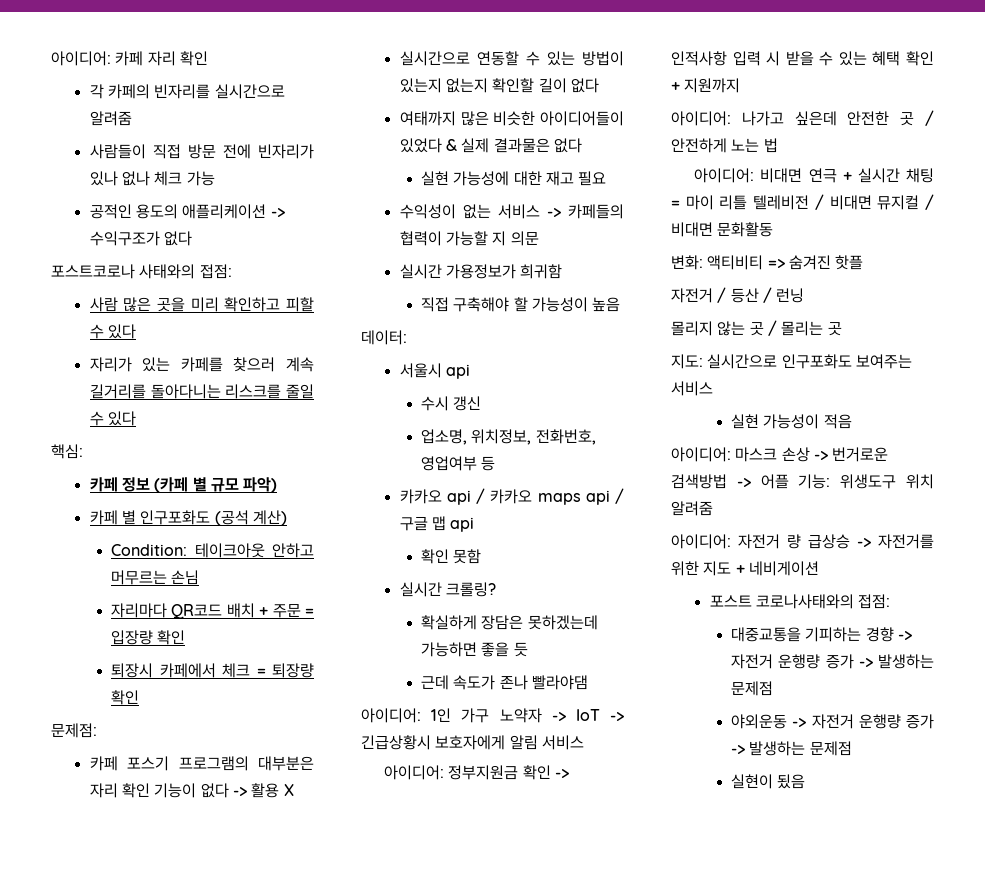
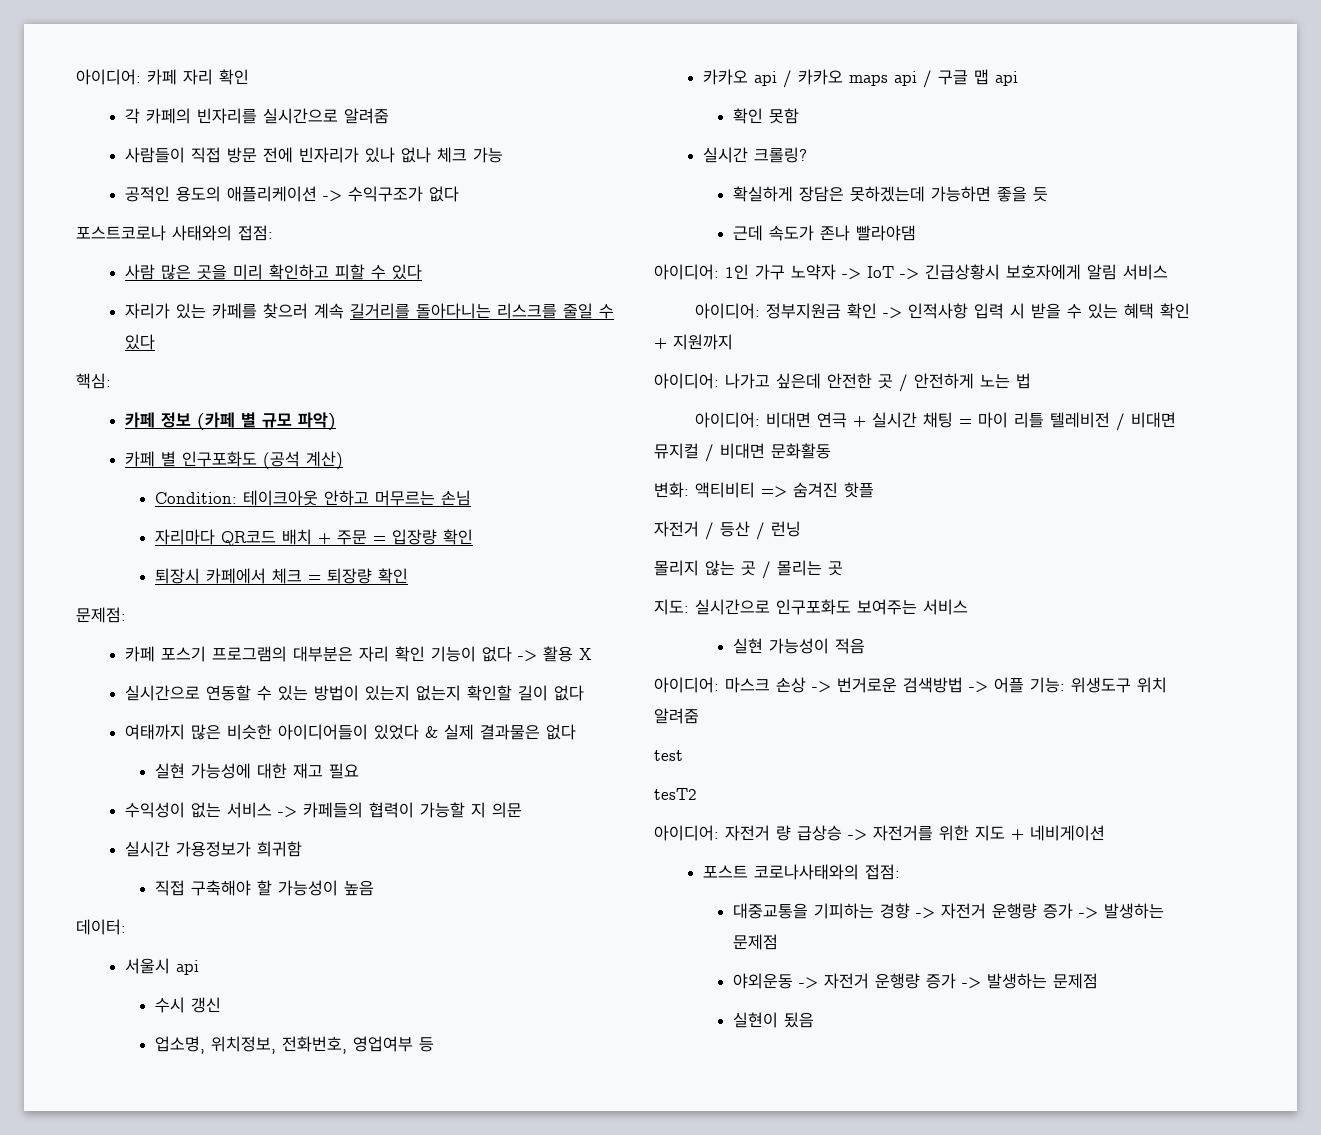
(713, 508) none -> [654,750,683,761] [654,788,697,800] // test // tesT2

